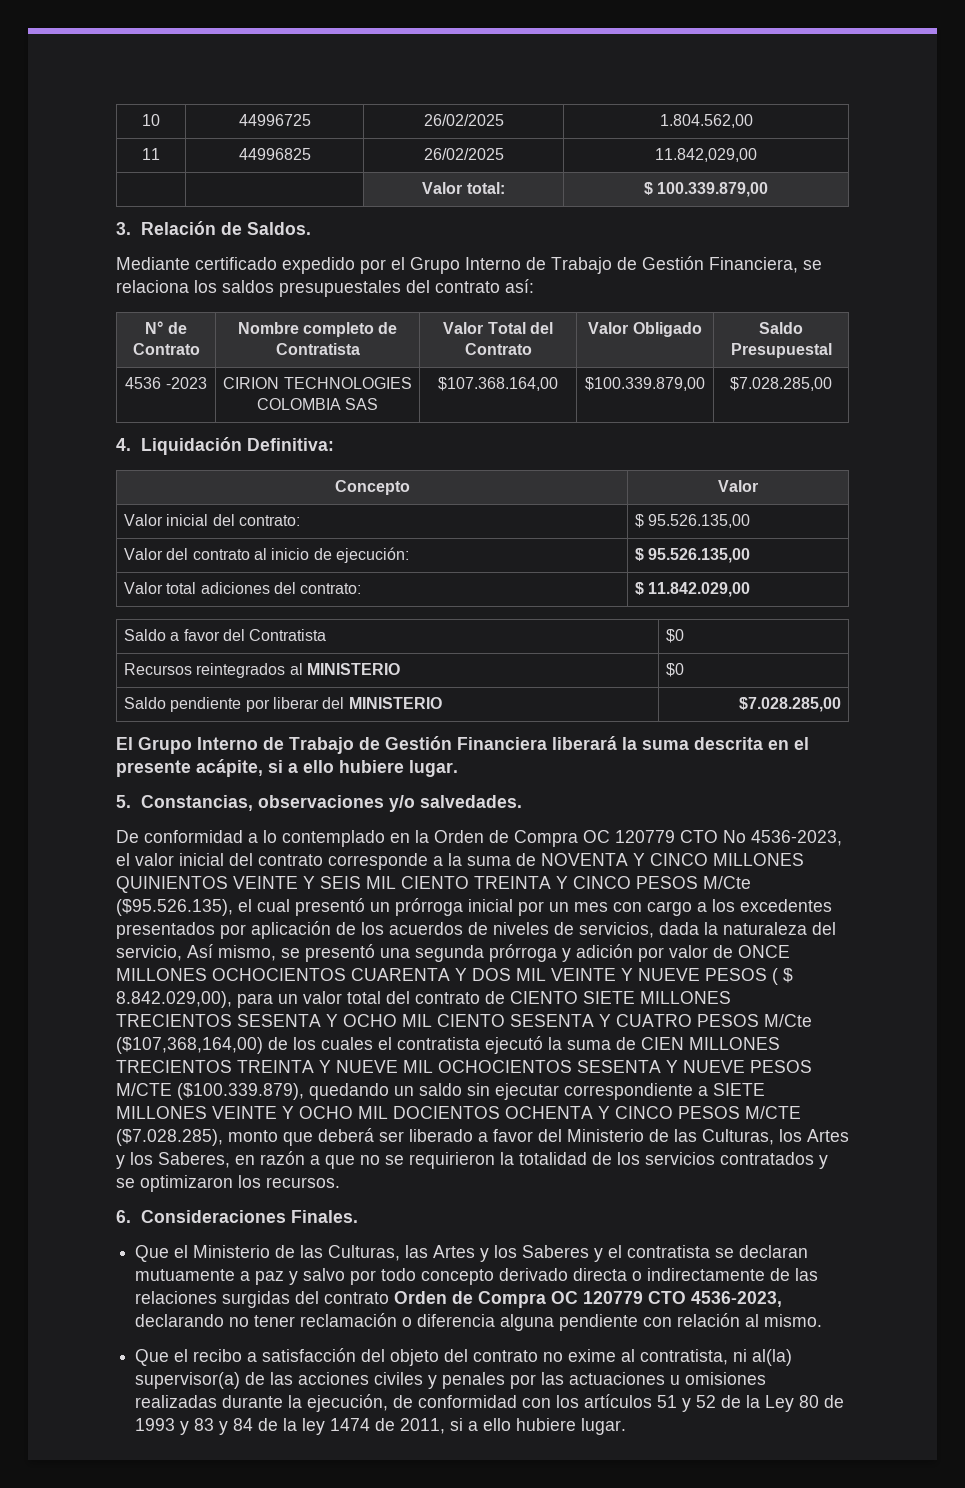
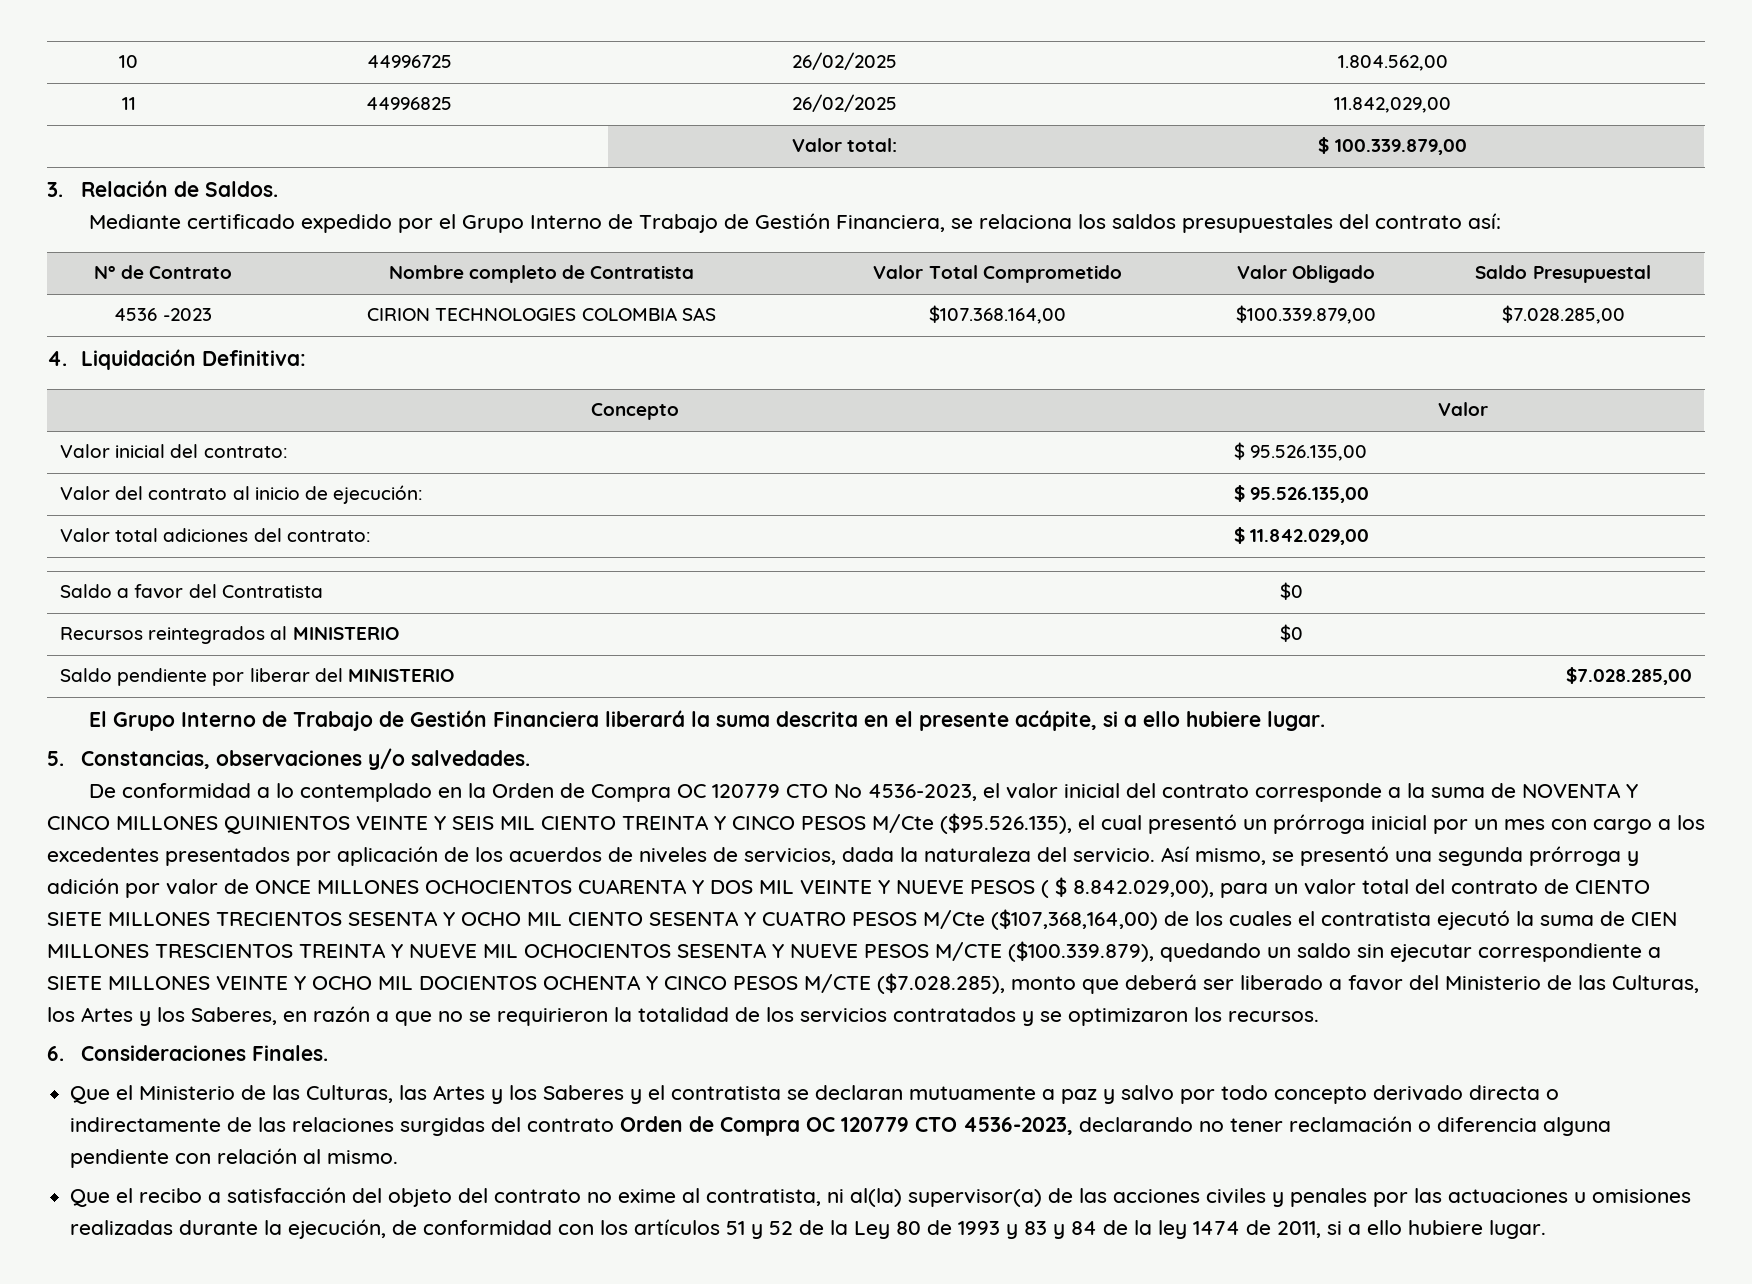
[529,322,553,334] [464,343,532,355] del Contrato -> [982,265,1122,283] Comprometido
[116,945,182,961] servicio, -> [1073,848,1155,863] servicio.
[116,1060,232,1073] TRECIENTOS -> [155,944,293,958] TRESCIENTOS

